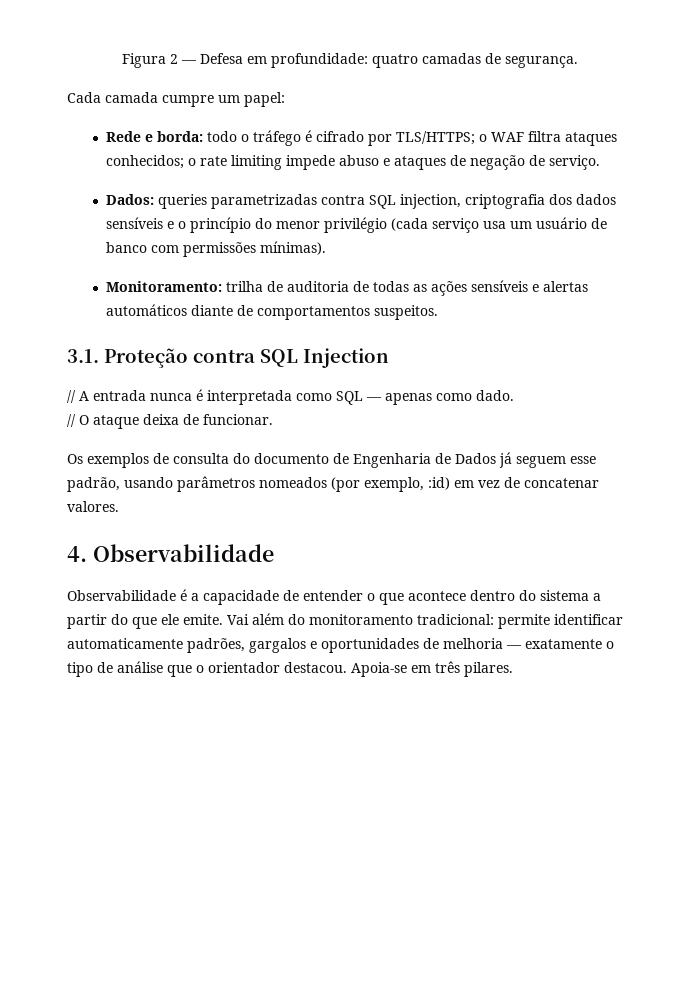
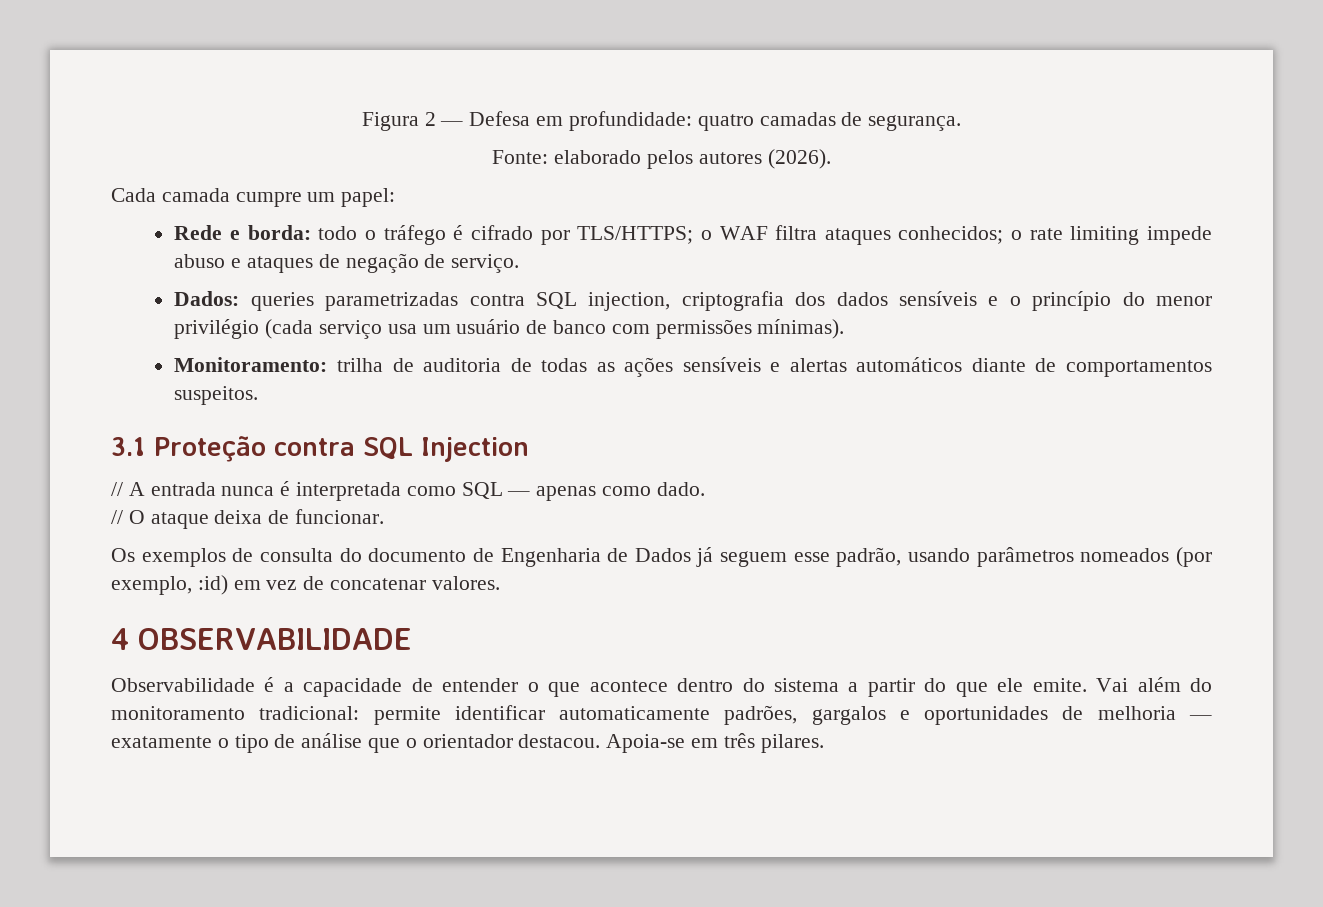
(578, 62) none -> [492,149,831,169] // Fonte: elaborado pelos autores (2026).
[67,349,99,363] 3.1. -> [111,437,146,456] 3.1
[67,544,274,562] 4. Observabilidade -> [111,628,412,650] 4 OBSERVABILIDADE

